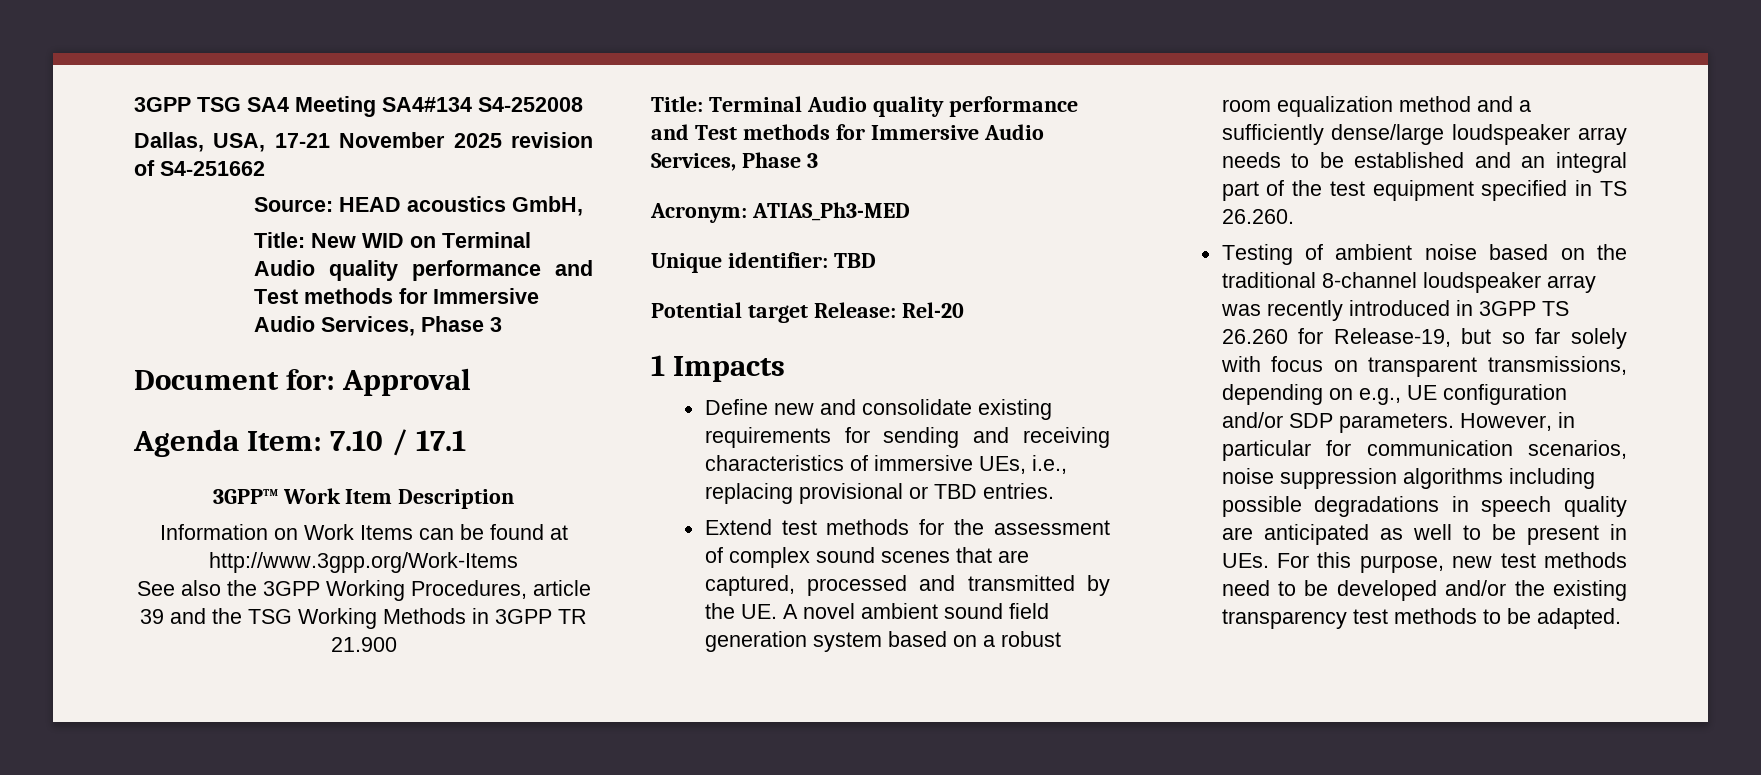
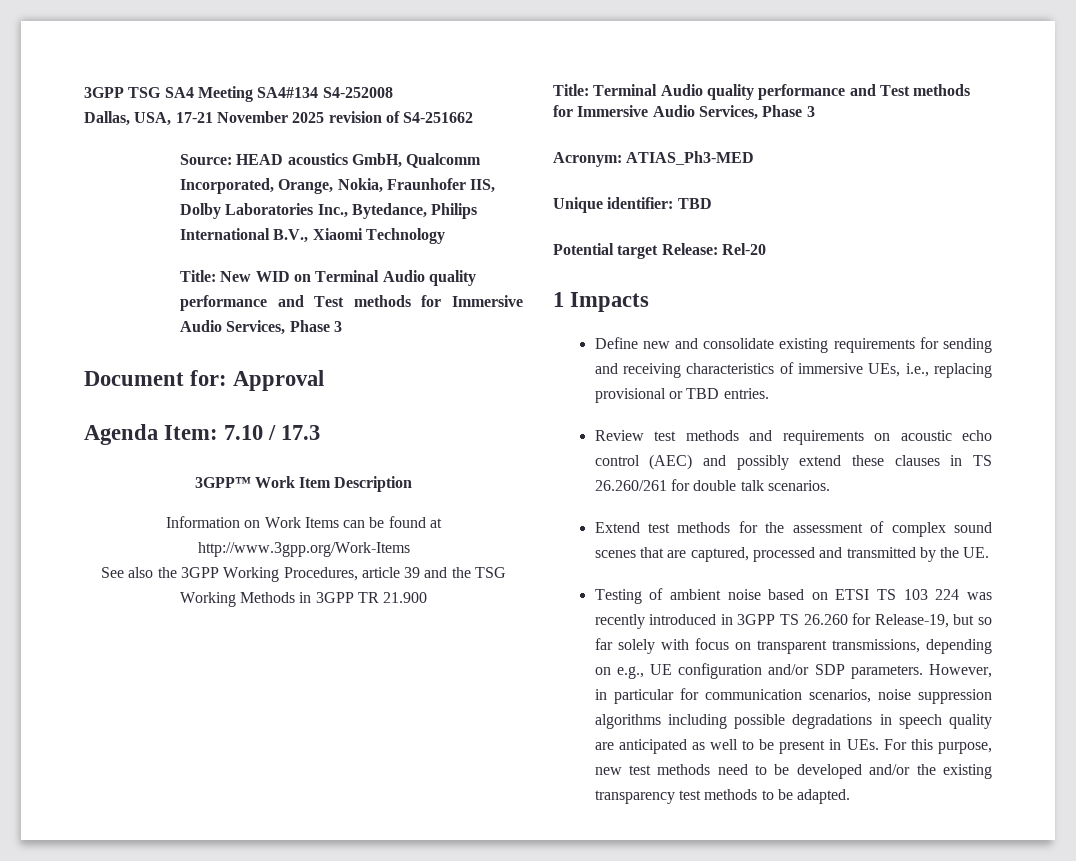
(584, 206) none -> [406,153,482,168] [180,178,496,194] [180,203,478,219] [180,228,445,244] Qualcomm Incorporated, Orange, Nokia, Fraunhofer IIS, Dolby Laboratories Inc., Bytedance, Philips International B.V., Xiaomi Technology
[415,430,466,451] 17.1 -> [281,425,321,440] 17.3
(1054, 491) none -> [594,430,992,445] [594,454,992,470] [594,479,830,491] // Review test methods and requirements on acoustic echo control (AEC) and possibly extend these clauses in TS 26.260/261 for double talk scenarios.
[782,603,1049,619] [704,631,1061,652] [1221,96,1531,117] [1221,124,1627,145] [1221,152,1627,173] [1221,180,1627,201] [1221,209,1294,224] A novel ambient sound field generation system based on a robust room equalization method and a sufficiently dense/large loudspeaker array needs to be established and an integral part of the test equipment specified in TS 26.260. -> (990, 552) none
[1597,244,1627,260] [1221,272,1596,293] the traditional 8-channel loudspeaker array -> [835,589,960,600] ETSI TS 103 224

